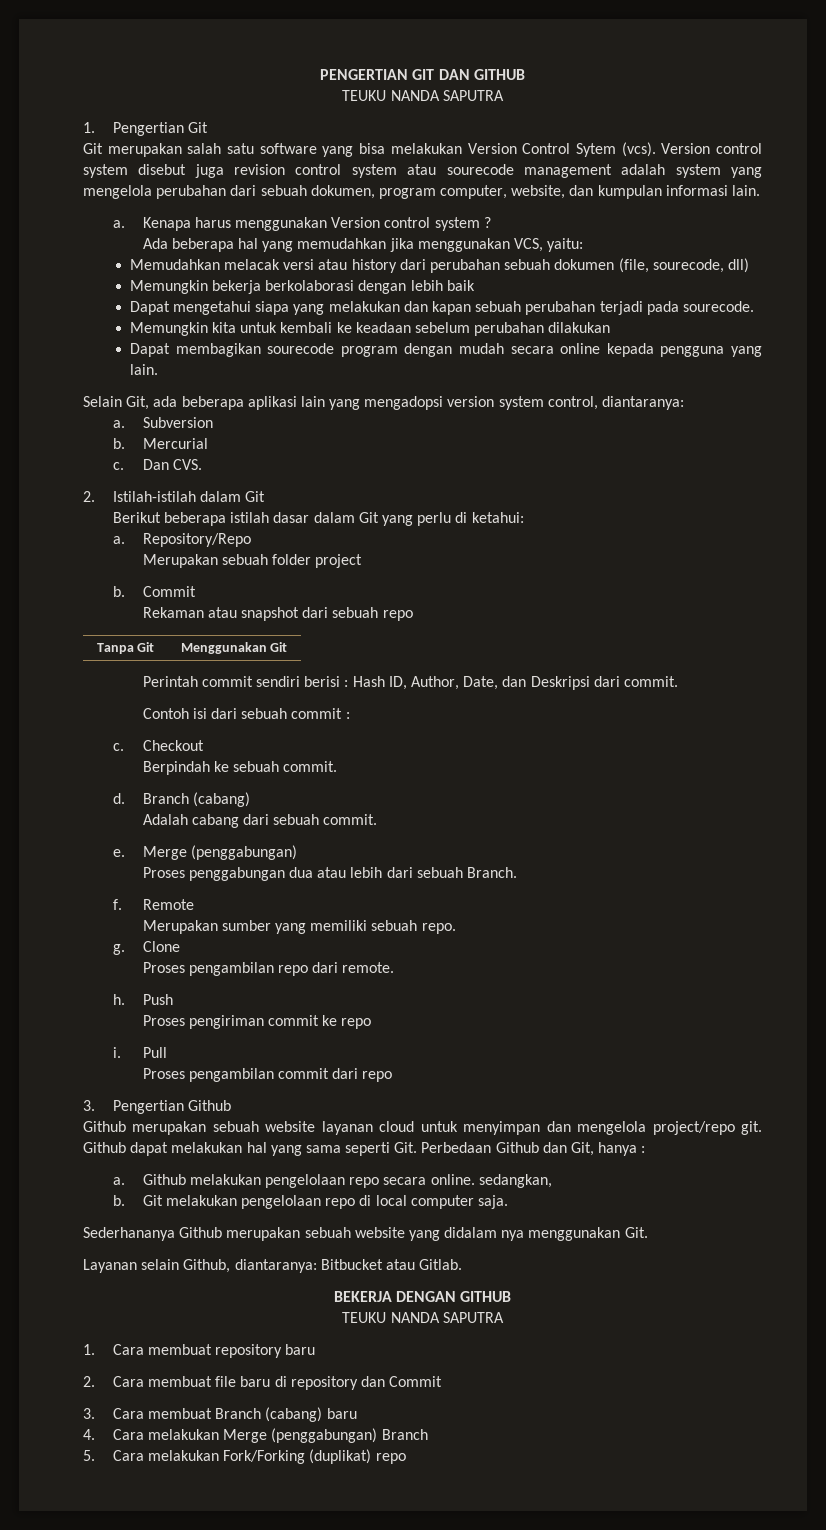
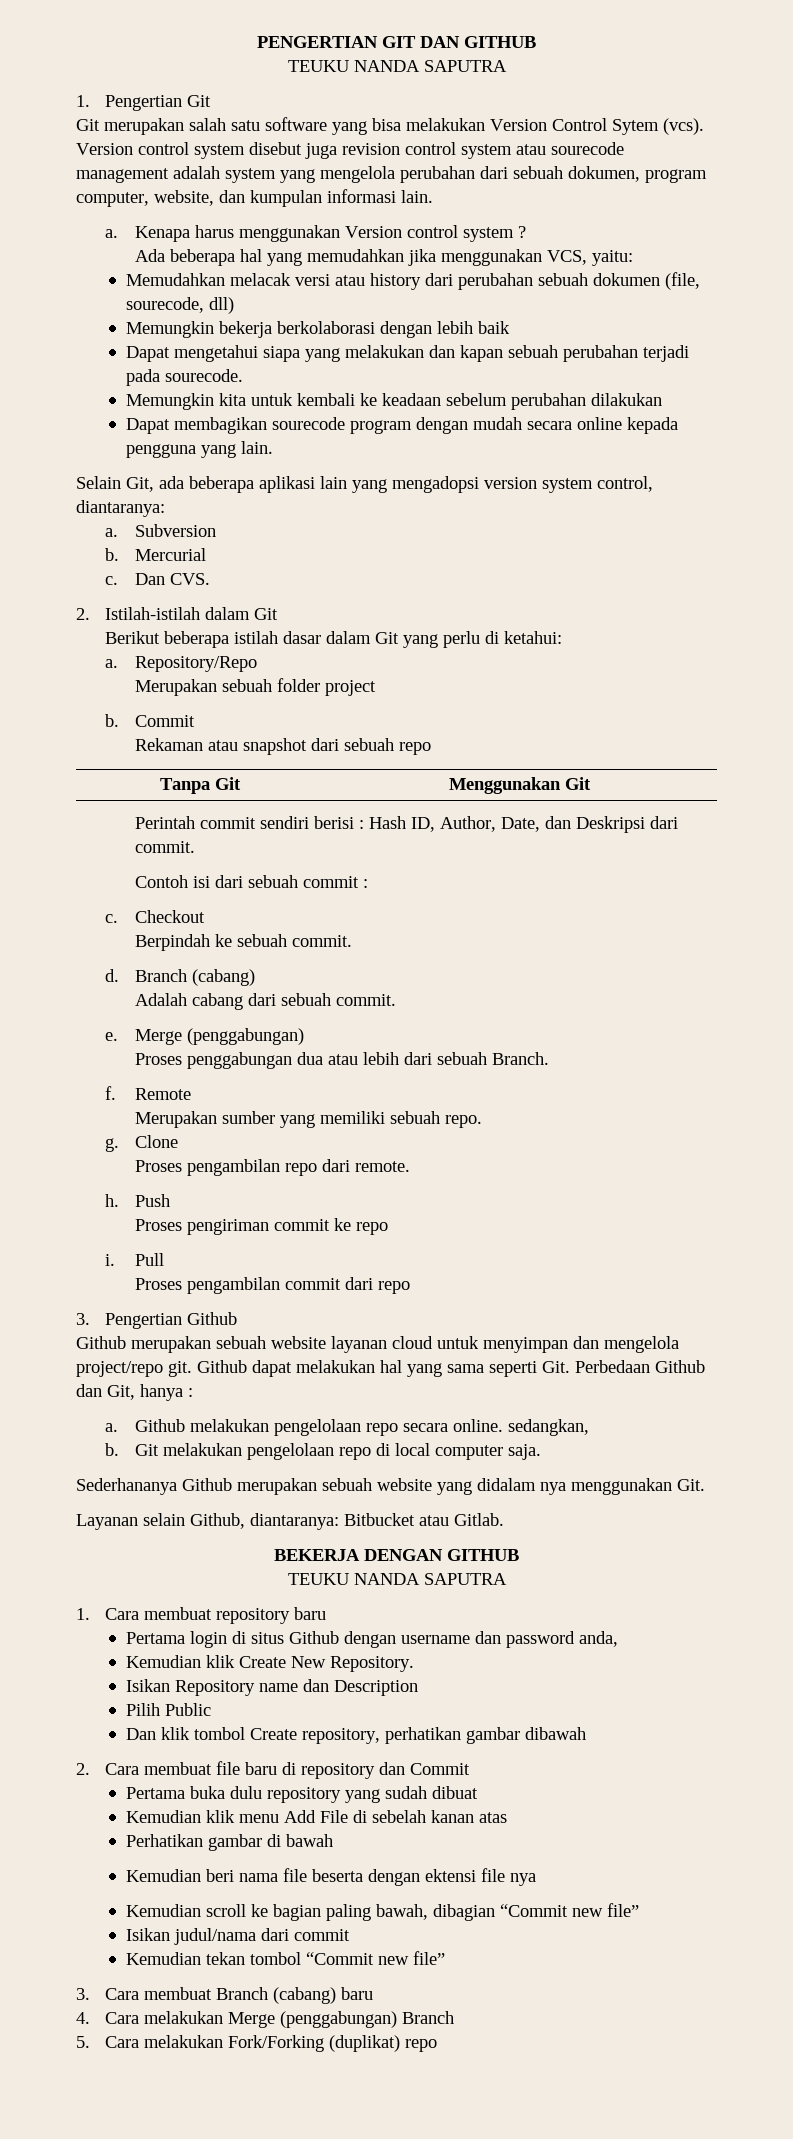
(316, 1349) none -> [125,1631,618,1648] [125,1655,414,1672] [125,1679,418,1696] [125,1703,211,1716] [125,1727,586,1744] // Pertama login di situs Github dengan username dan password anda, // Kemudian klik Create New Repository. // Isikan Repository name dan Description // Pilih Public // Dan klik tombol Create repository, perhatikan gambar dibawah
(443, 1381) none -> [125,1786,478,1803] [125,1810,507,1823] [125,1834,333,1851] [125,1868,536,1886] [125,1903,639,1921] [125,1928,350,1945] [125,1951,445,1965] // Pertama buka dulu repository yang sudah dibuat // Kemudian klik menu Add File di sebelah kanan atas // Perhatikan gambar di bawah // Kemudian beri nama file beserta dengan ektensi file nya // Kemudian scroll ke bagian paling bawah, dibagian “Commit new file” // Isikan judul/nama dari commit // Kemudian tekan tombol “Commit new file”

